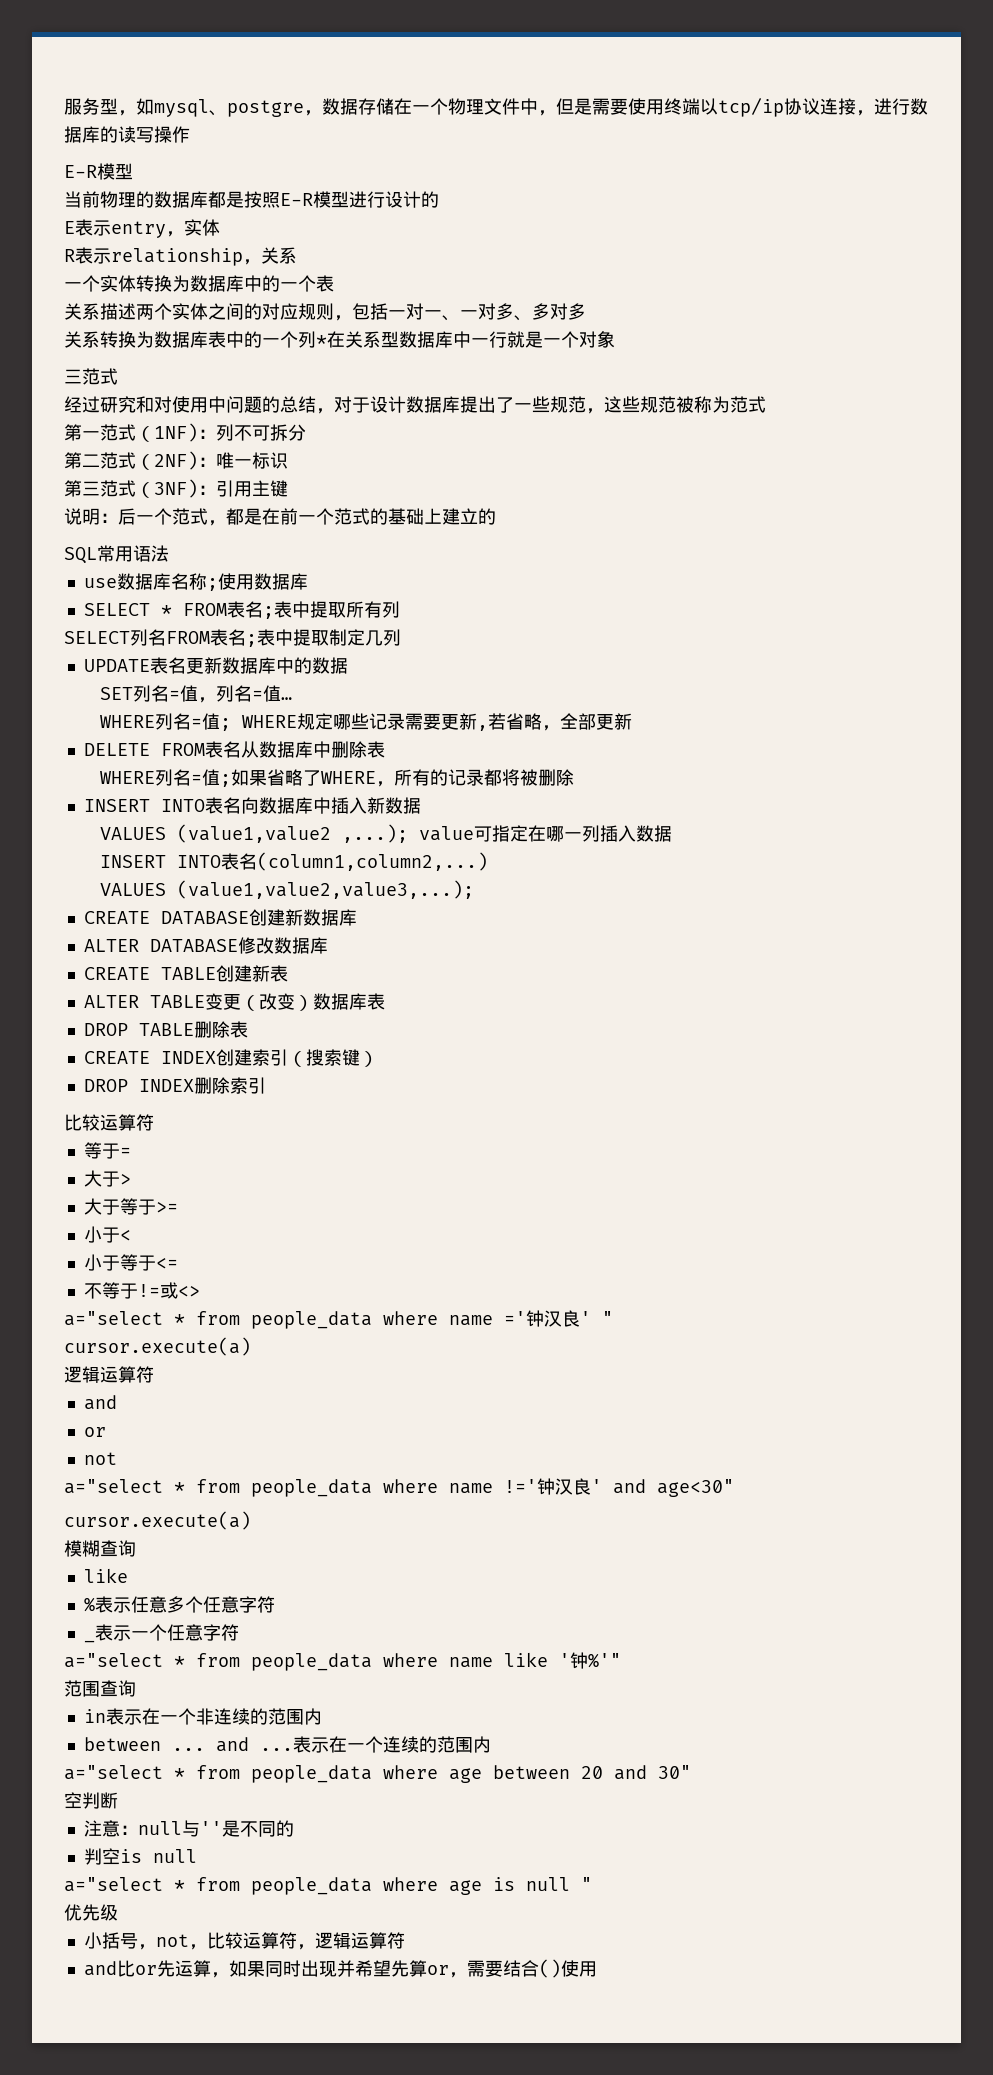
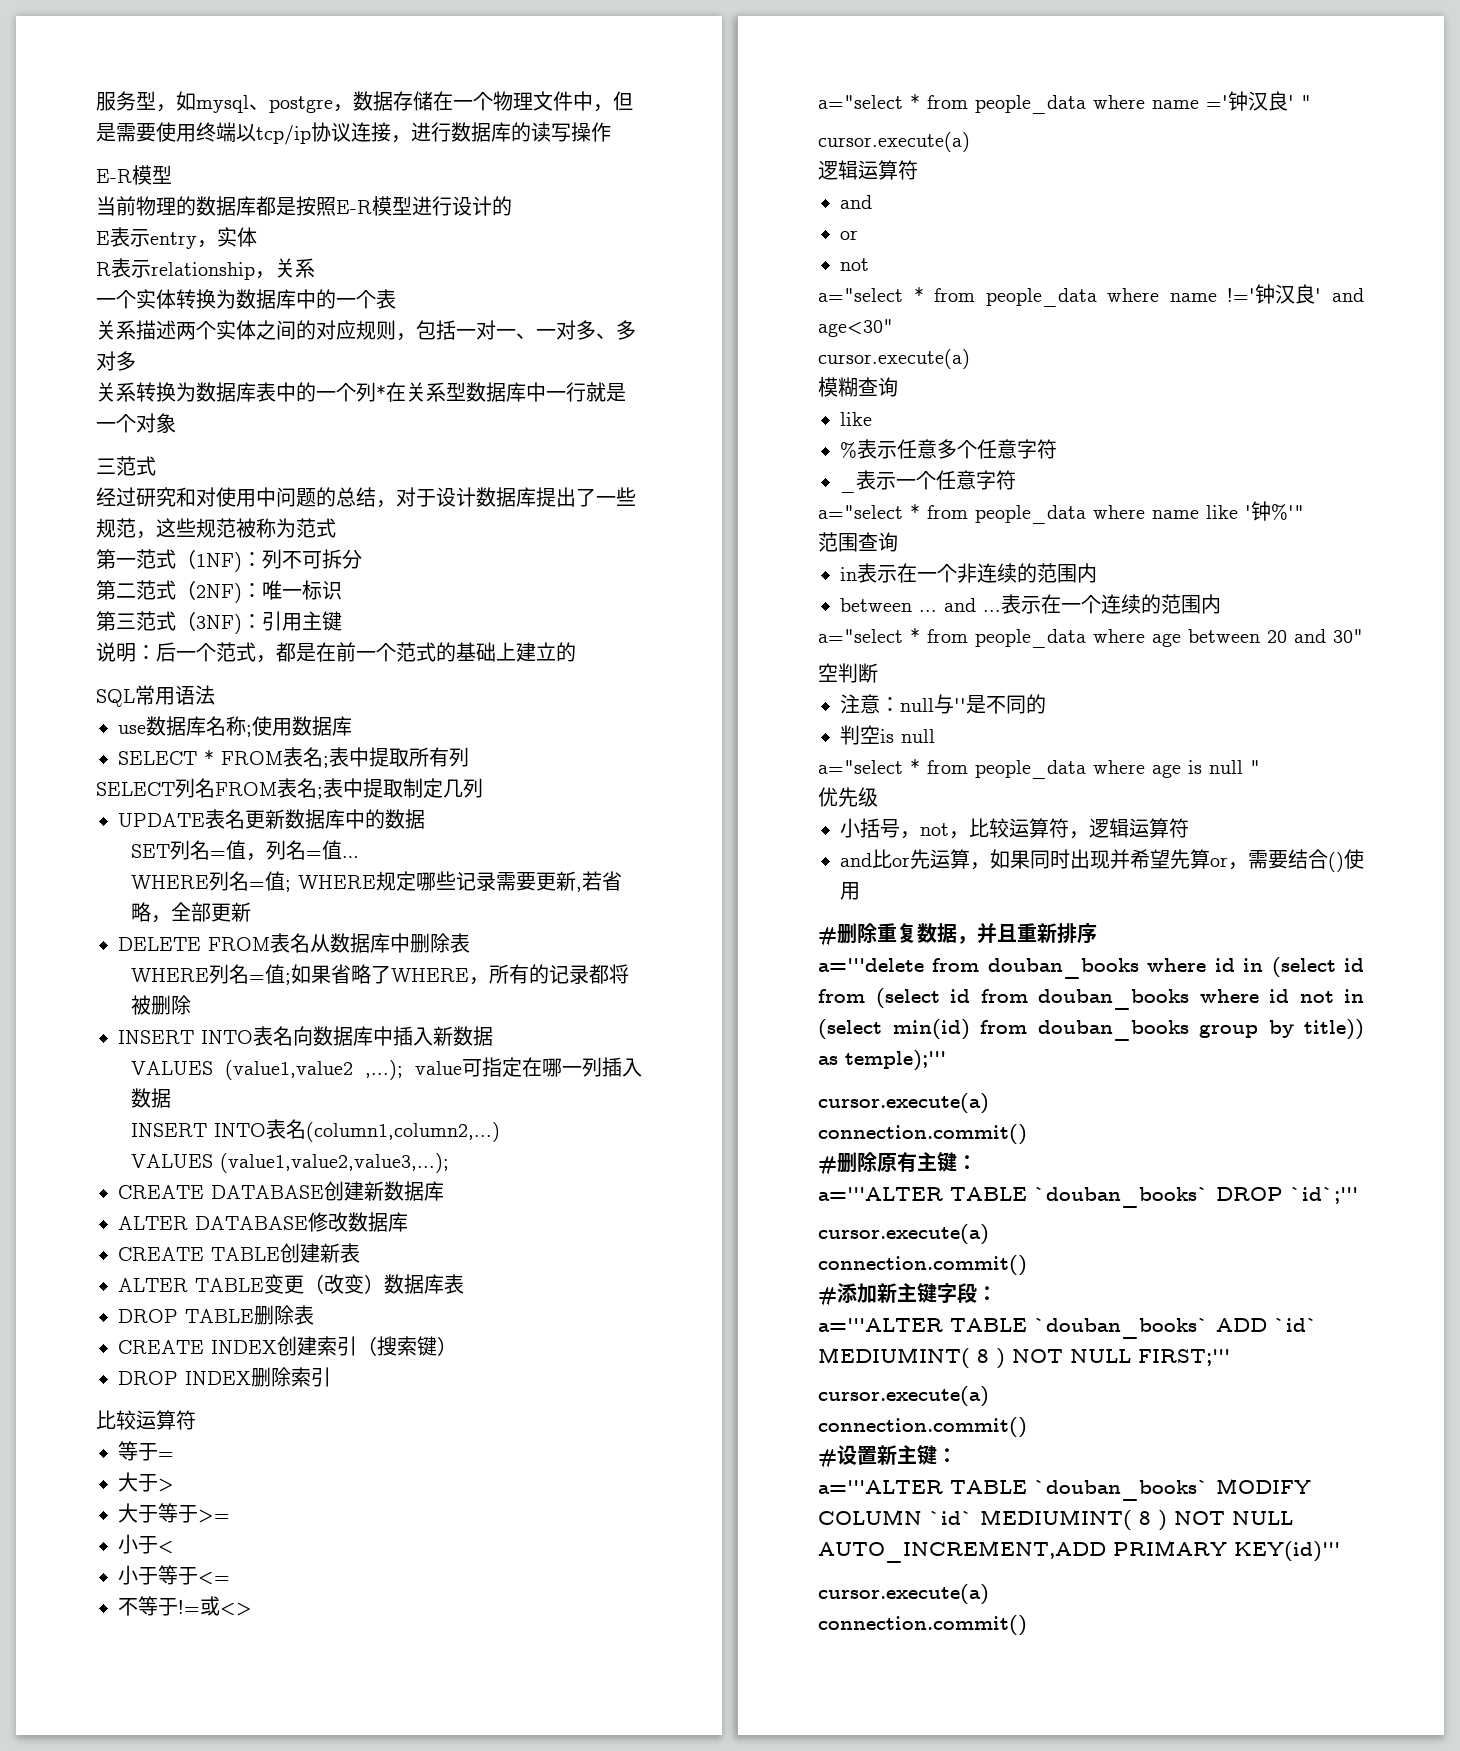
(597, 1969) none -> [818,923,1097,946] [818,957,1364,979] [818,988,1364,1010] [818,1019,1364,1041] [818,1050,946,1071] [818,1093,989,1114] [818,1124,1027,1145] [818,1152,977,1175] [818,1187,1358,1208] [818,1224,989,1245] [818,1255,1027,1276] [818,1283,997,1306] [818,1318,1318,1339] [818,1347,1230,1369] [818,1386,989,1407] [818,1417,1027,1438] [818,1445,957,1468] [818,1478,1311,1501] [818,1509,1293,1531] [818,1540,1340,1563] [818,1584,989,1605] [818,1615,1027,1636] // #删除重复数据，并且重新排序 // a='''delete from douban_books where id in (select id from (select id from douban_books where id not in (select min(id) from douban_books group by title)) as temple);''' // cursor.execute(a) // connection.commit() // #删除原有主键： // a='''ALTER TABLE `douban_books` DROP `id`;''' // cursor.execute(a) // connection.commit() // #添加新主键字段： // a='''ALTER TABLE `douban_books` ADD `id` MEDIUMINT( 8 ) NOT NULL FIRST;''' // cursor.execute(a) // connection.commit() // #设置新主键： // a='''ALTER TABLE `douban_books` MODIFY COLUMN `id` MEDIUMINT( 8 ) NOT NULL AUTO_INCREMENT,ADD PRIMARY KEY(id)''' // cursor.execute(a) // connection.commit()

